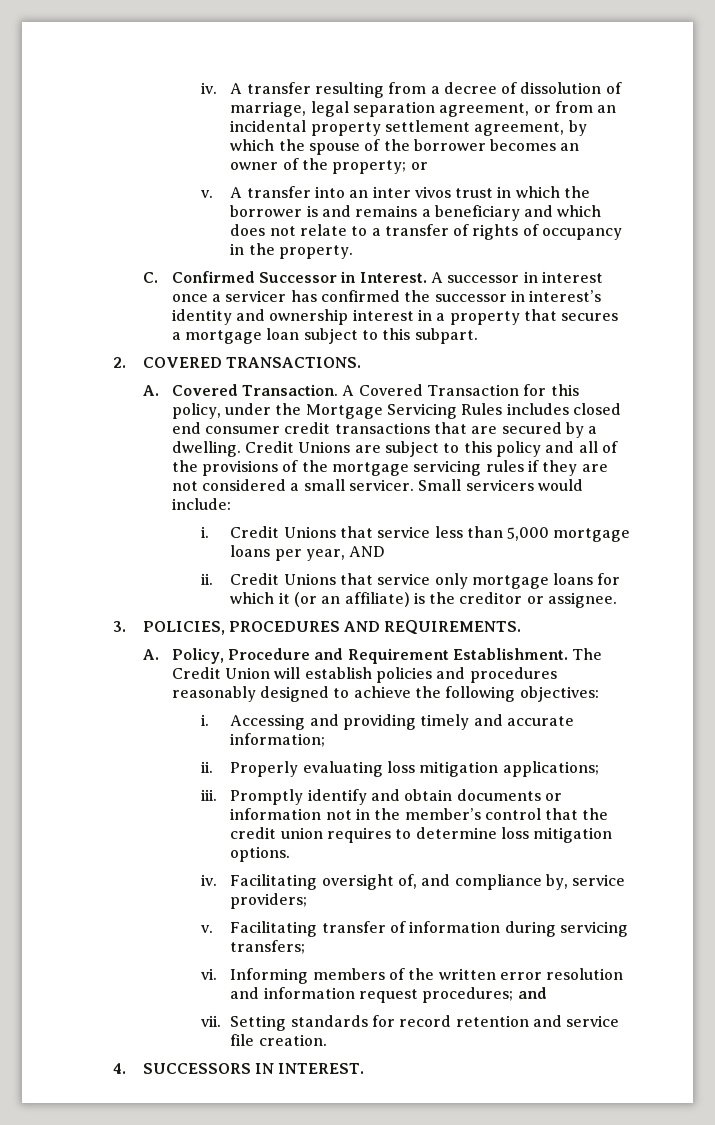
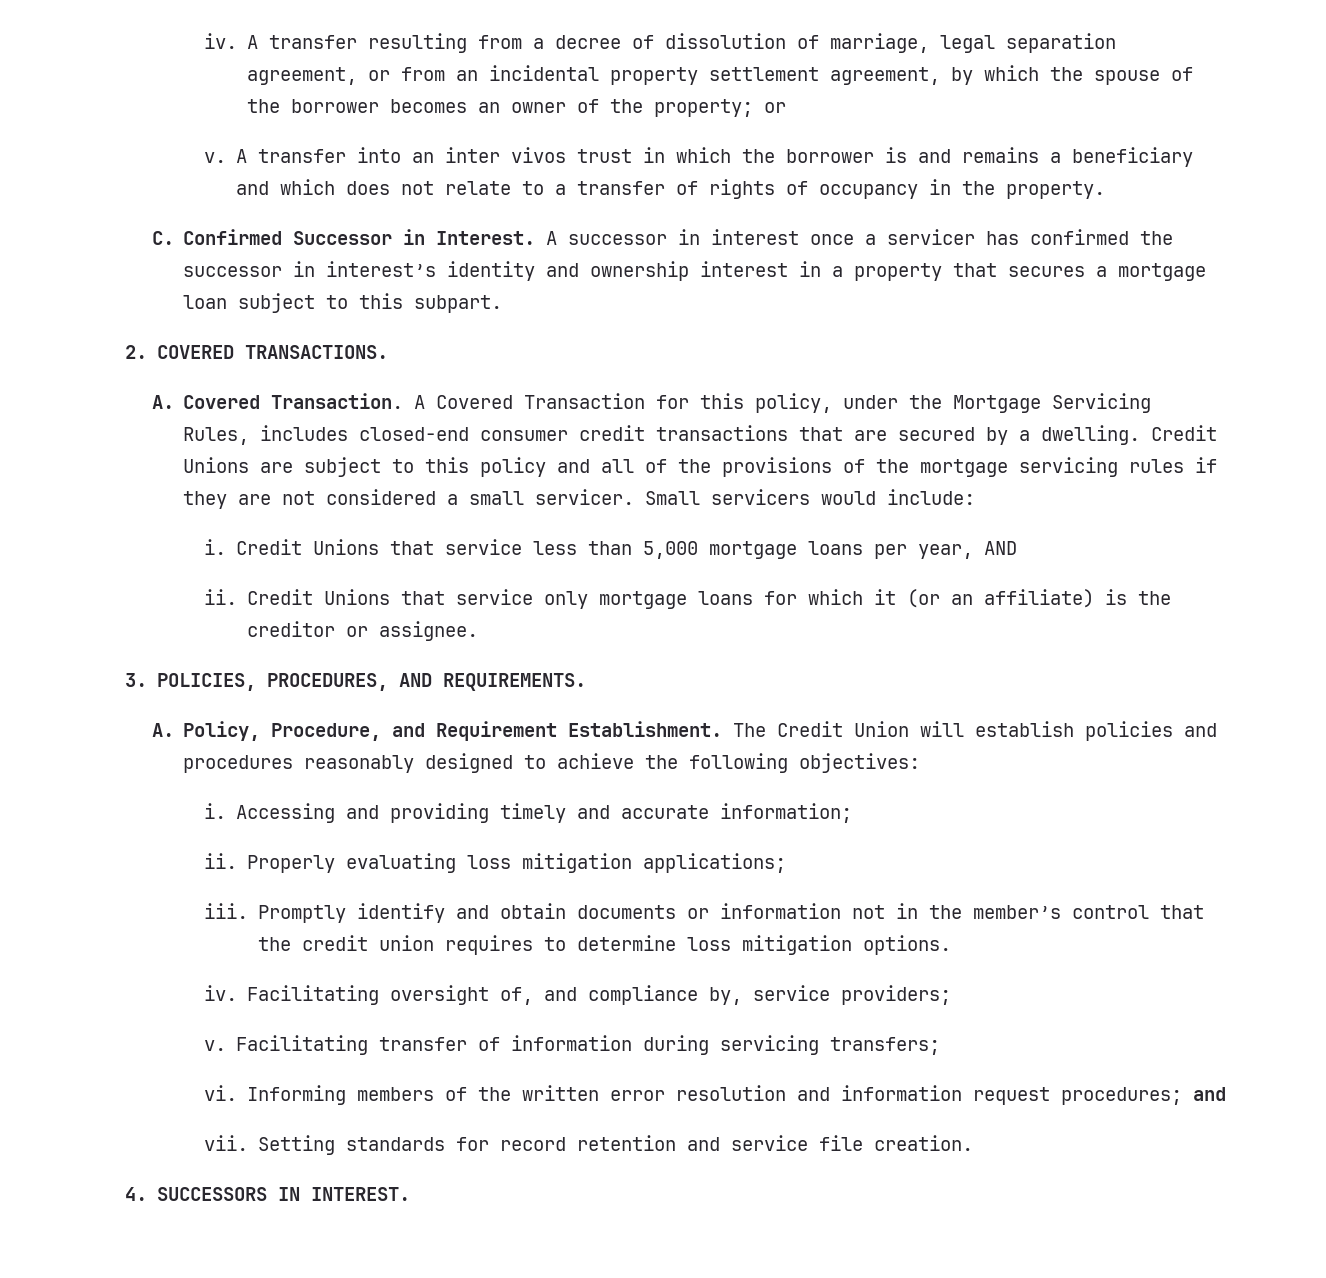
[461,403,621,415] [171,422,201,434] Rules includes closed end -> [183,425,470,445] Rules, includes closed-end
[228,621,340,632] PROCEDURES -> [266,673,388,691] PROCEDURES,
[228,648,311,660] Procedure -> [271,723,382,741] Procedure,

